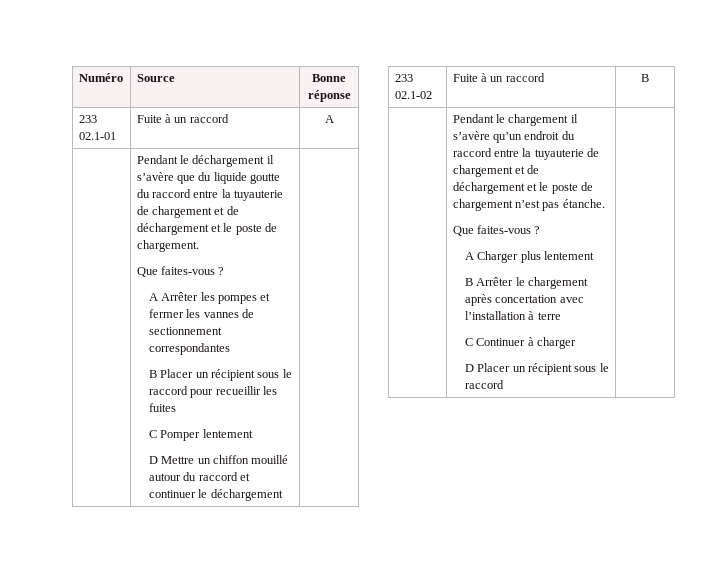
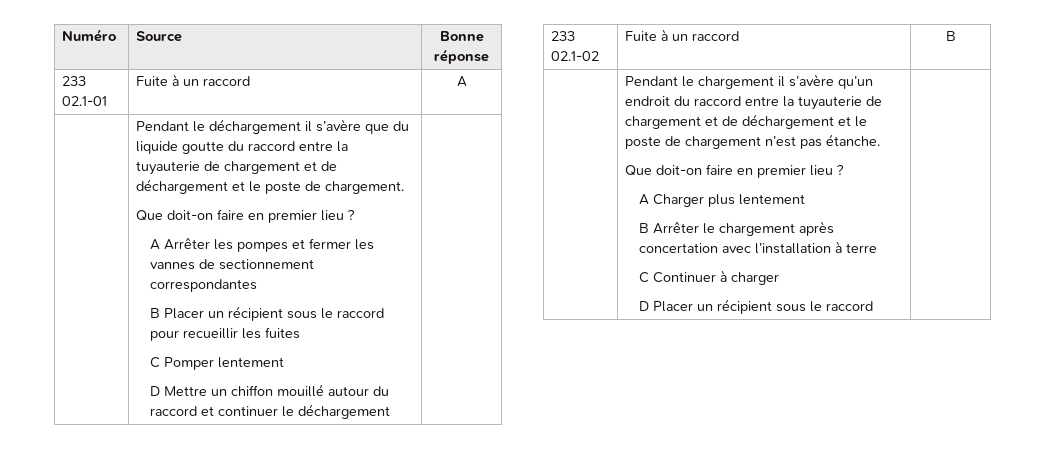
[160,266,215,275] faites-vous -> [167,209,345,223] doit-on faire en premier lieu
[476,225,531,234] faites-vous -> [656,164,834,178] doit-on faire en premier lieu

